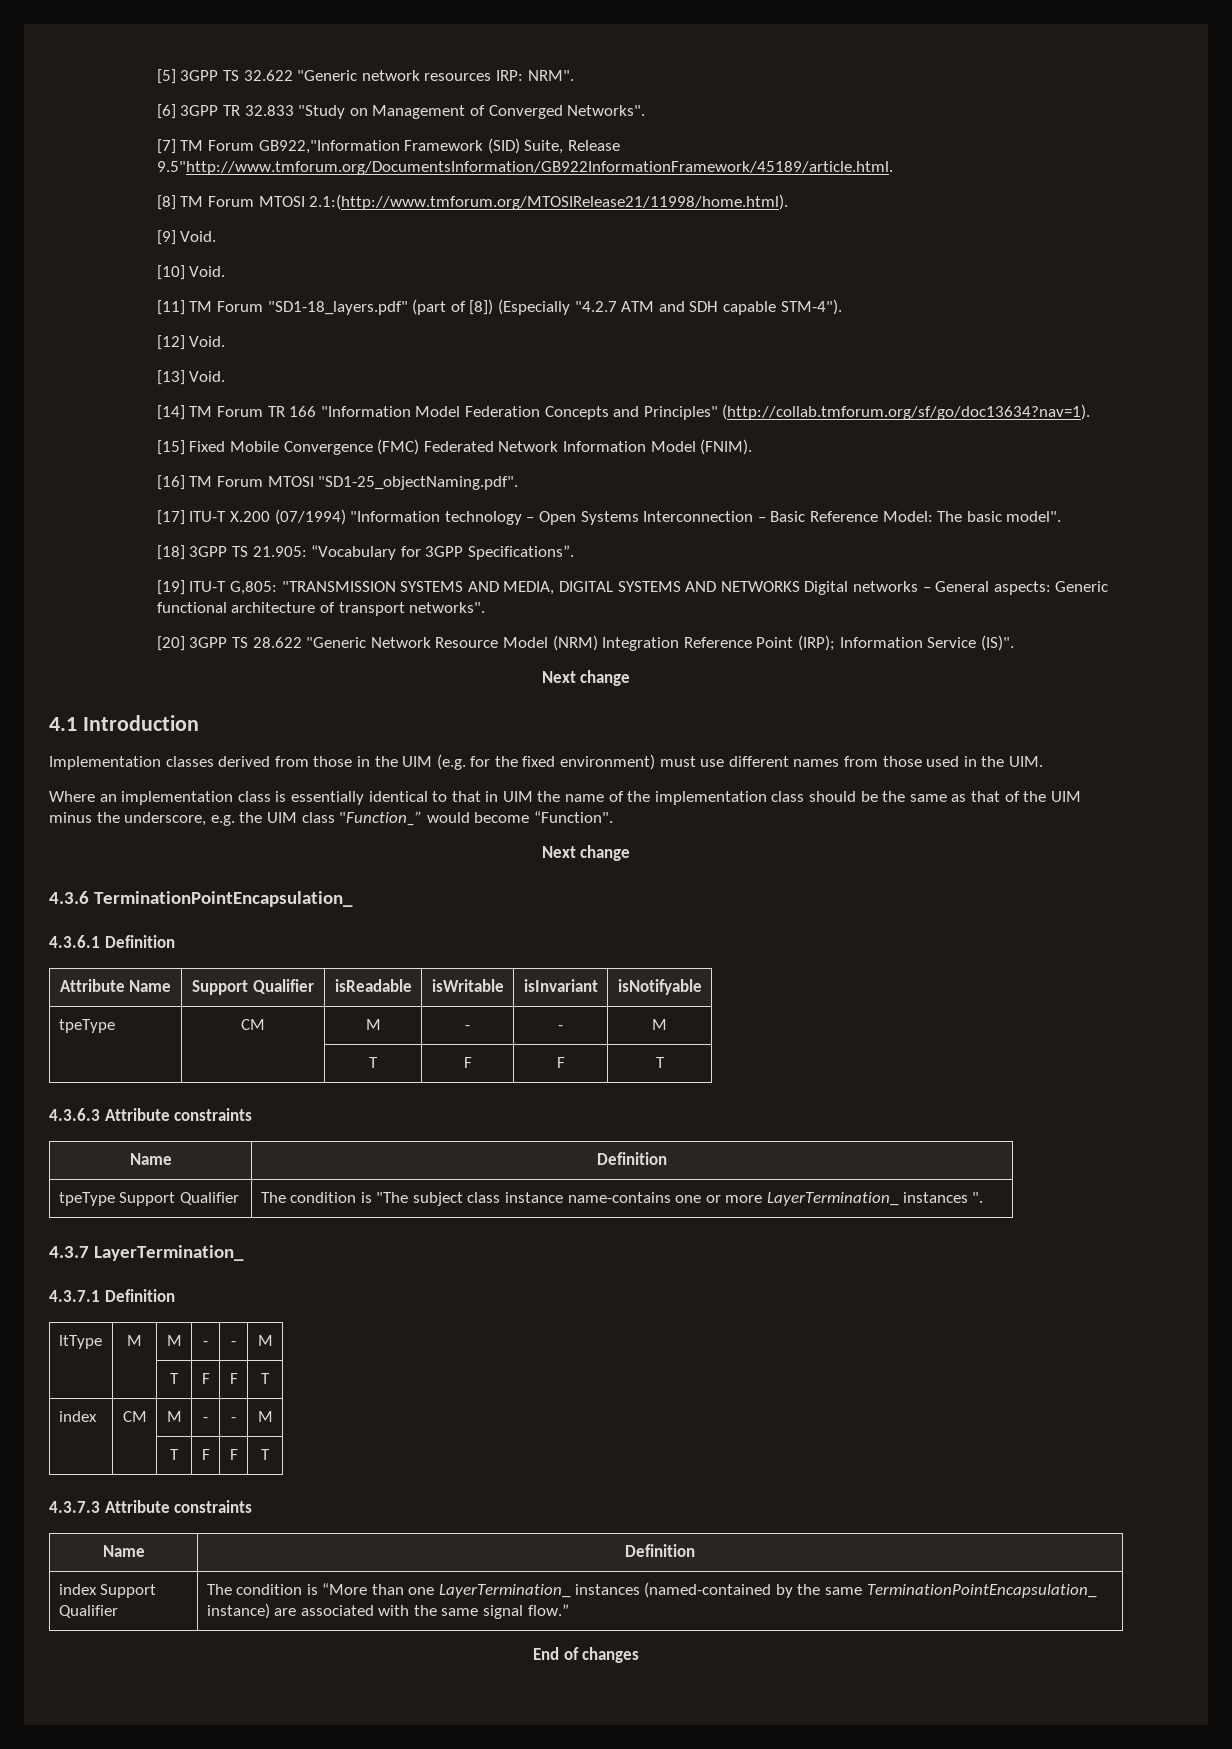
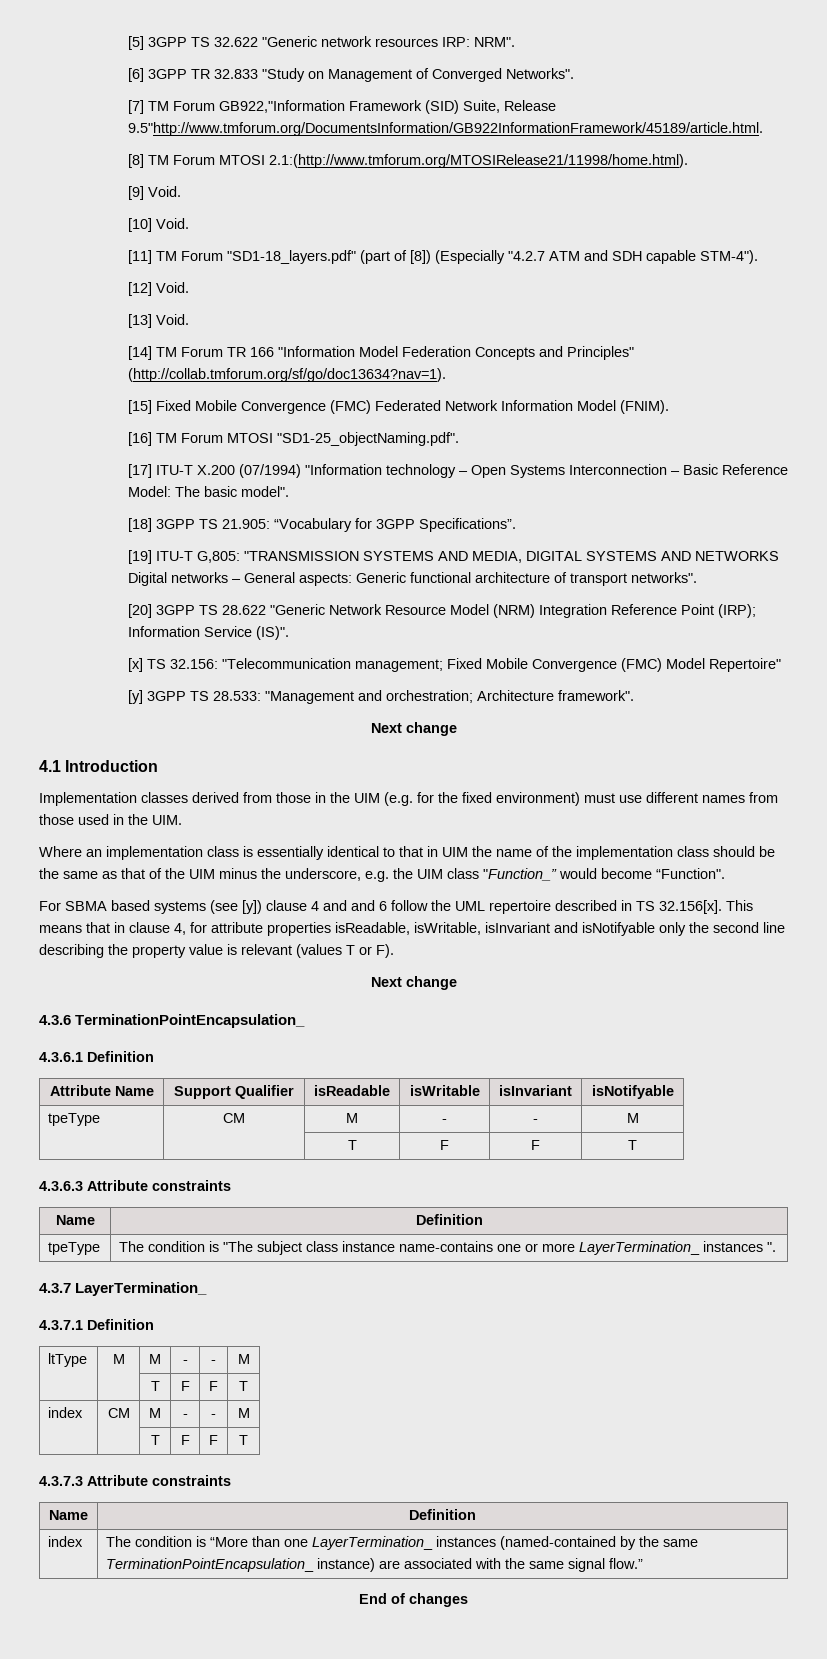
(1014, 643) none -> [127,658,781,672] [127,690,634,704] // [x] TS 32.156: "Telecommunication management; Fixed Mobile Convergence (FMC) Model Repertoire" // [y] 3GPP TS 28.533: "Management and orchestration; Architecture framework".
(613, 817) none -> [39,900,753,914] [39,922,785,936] [39,944,394,958] // For SBMA based systems (see [y]) clause 4 and and 6 follow the UML repertoire described in TS 32.156[x]. This means that in clause 4, for attribute properties isReadable, isWritable, isInvariant and isNotifyable only the second line describing the property value is relevant (values T or F).
[119,1192,239,1206] Support Qualifier -> (101, 1248) none
[100,1584,157,1598] [58,1605,118,1618] Support Qualifier -> (84, 1541) none

